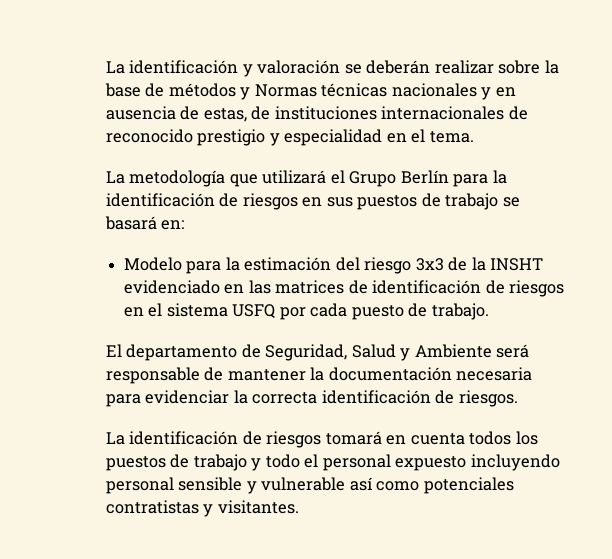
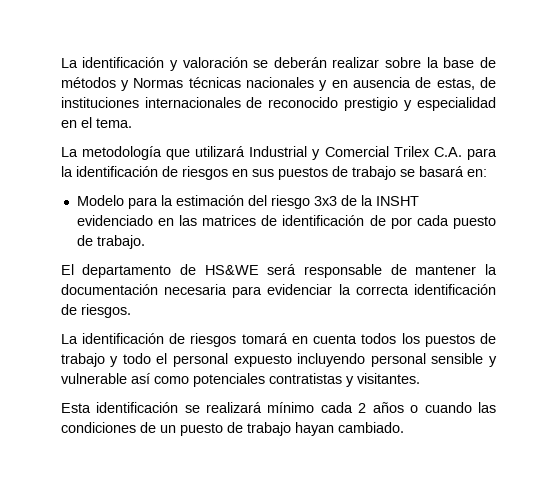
[330,170,449,187] el Grupo Berlín -> [249,146,462,160] Industrial y Comercial Trilex C.A.
[509,280,565,297] [124,303,276,318] riesgos en el sistema USFQ -> (386, 220) none
[265,344,492,361] Seguridad, Salud y Ambiente -> [204,265,259,275] HS&WE
(299, 507) none -> [60,402,496,413] [60,422,404,436] // Esta identificación se realizará mínimo cada 2 años o cuando las condiciones de un puesto de trabajo hayan cambiado.

